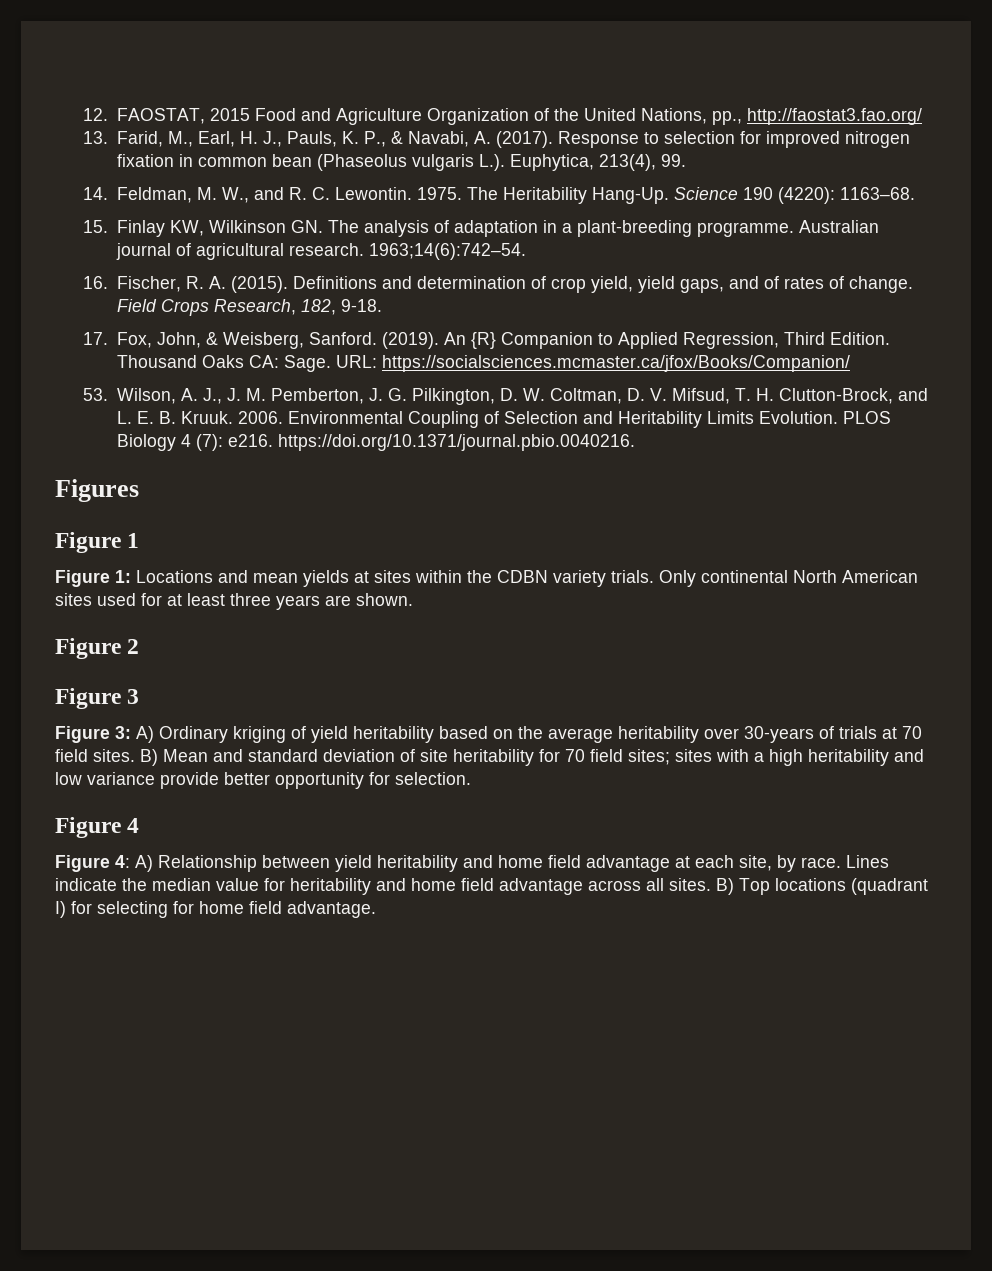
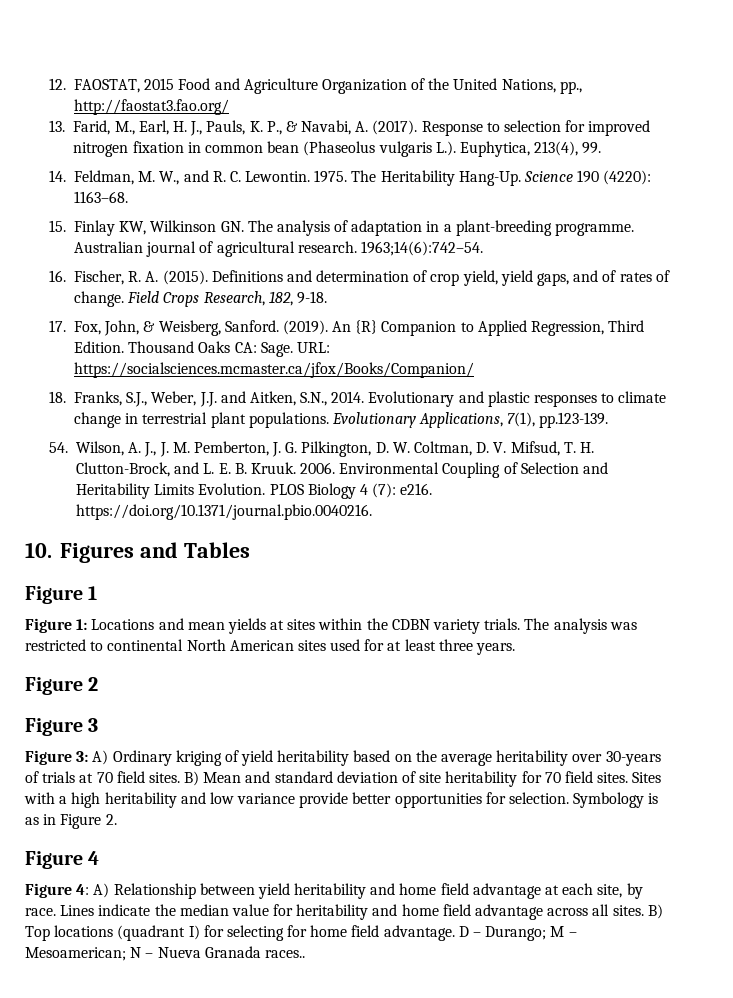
[83,388,109,401] 53. -> [49,391,667,407] [73,412,609,428] [49,442,69,453] 18. Franks, S.J., Weber, J.J. and Aitken, S.N., 2014. Evolutionary and plastic responses to climate change in terrestrial plant populations. Evolutionary Applications, 7(1), pp.123-139. // 54.
(635, 442) none -> [25,542,52,558] 10.
(139, 490) none -> [139,542,250,558] and Tables
[659,570,696,587] Only -> [524,618,637,634] [25,639,104,651] The analysis was restricted to
[276,593,413,610] years are shown. -> [476,643,516,655] years.
[628,749,712,765] sites; sites -> [597,772,662,783] sites. Sites
[275,772,364,789] opportunity -> [394,793,482,808] opportunities
(471, 778) none -> [573,792,659,808] [25,814,117,829] Symbology is as in Figure 2.
(376, 909) none -> [458,926,577,941] [25,946,305,961] D – Durango; M – Mesoamerican; N – Nueva Granada races..

